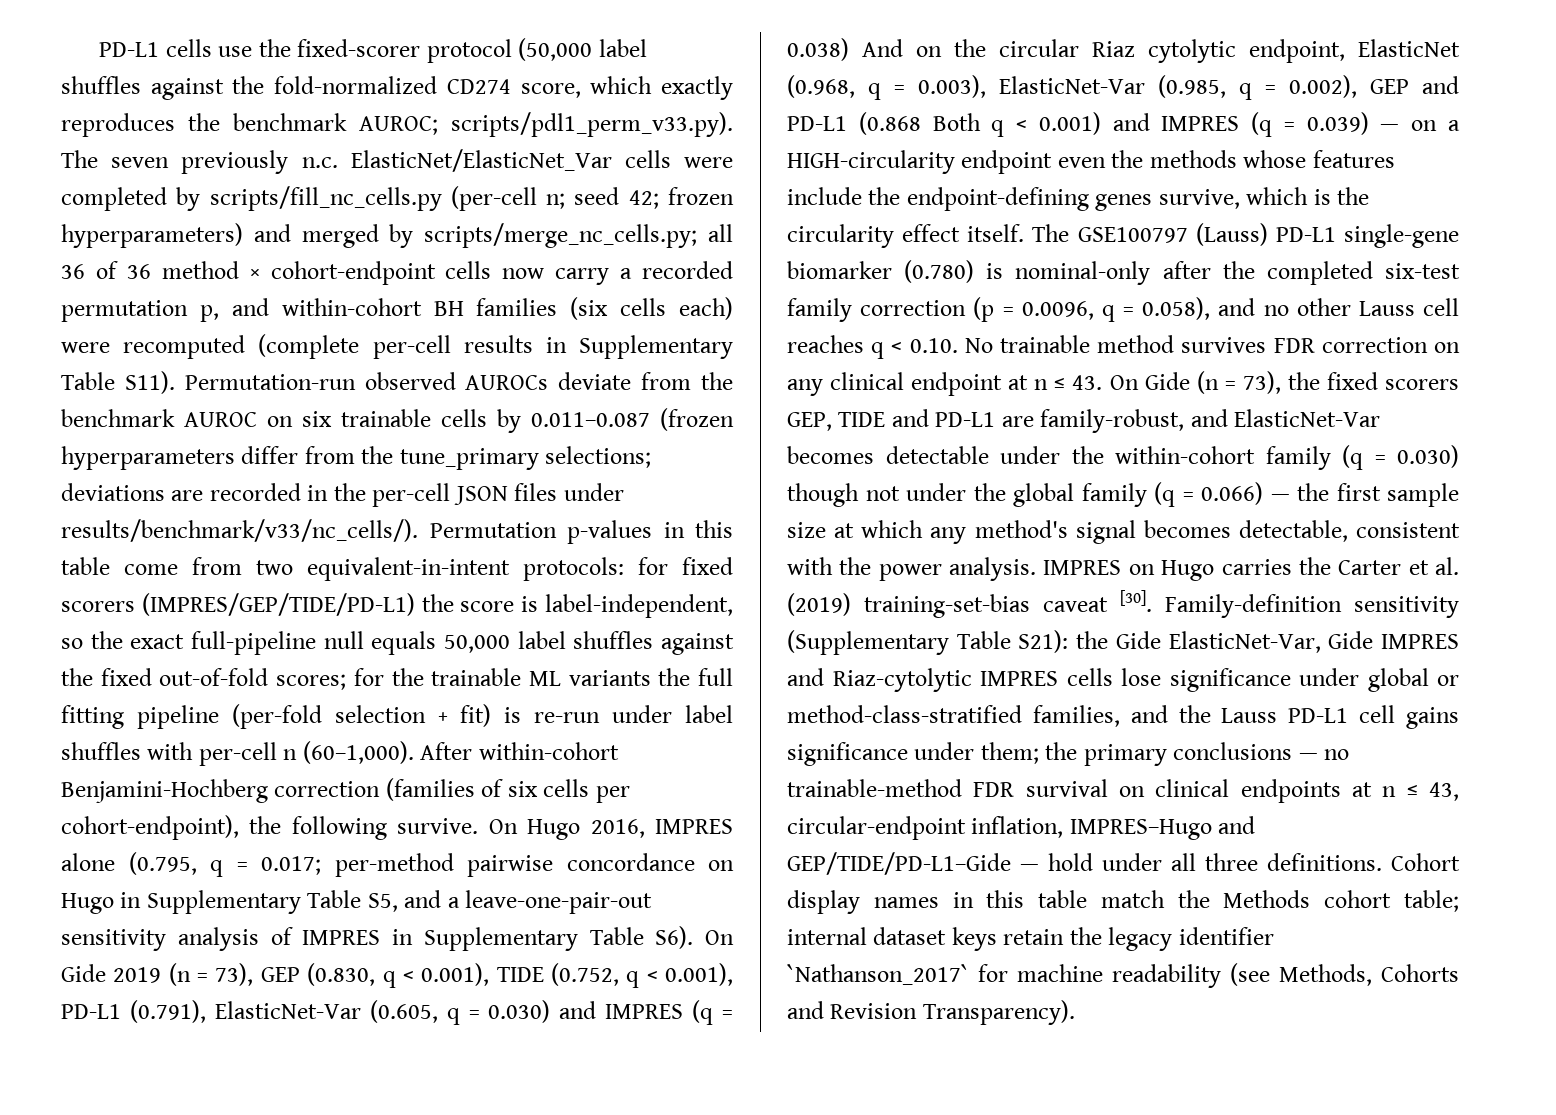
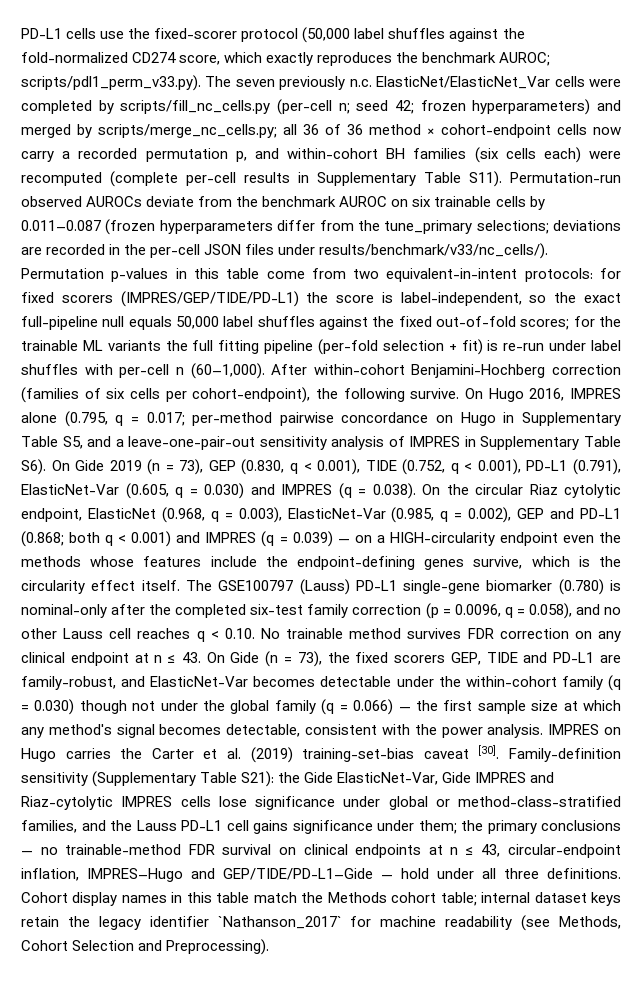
[787,38,942,61] 0.038) And on -> [372,483,440,499] 0.038). On
[858,112,981,135] (0.868 Both -> [21,531,101,547] (0.868; both
[1381,964,1459,982] [787,1000,1075,1025] Cohorts and Revision Transparency). -> [21,939,270,955] Cohort Selection and Preprocessing).

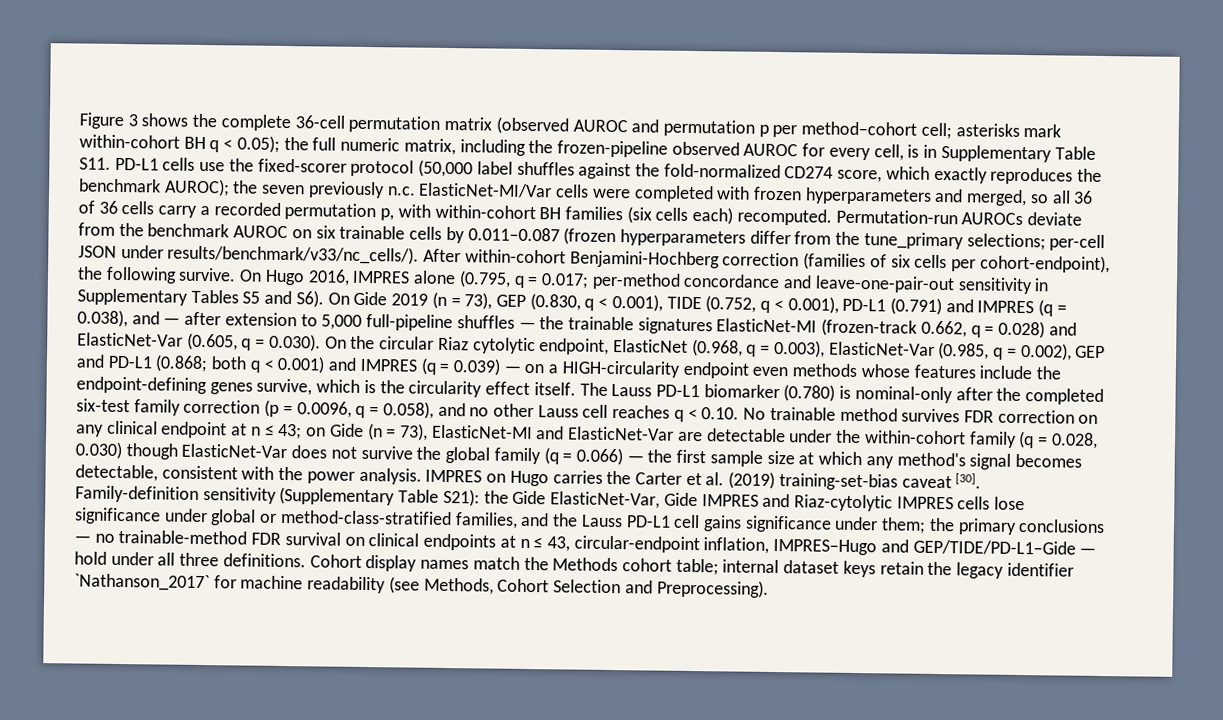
(21, 33) none -> [79,112,1062,140] [79,134,1096,163] [79,157,111,170] Figure 3 shows the complete 36-cell permutation matrix (observed AUROC and permutation p per method–cohort cell; asterisks mark within-cohort BH q < 0.05); the full numeric matrix, including the frozen-pipeline observed AUROC for every cell, is in Supplementary Table S11.
[499,52,551,66] [21,75,232,91] AUROC; scripts/pdl1_perm_v33.py). The -> [163,178,259,197] AUROC); the
[376,76,551,89] ElasticNet/ElasticNet_Var -> [418,182,553,199] ElasticNet-MI/Var
[98,99,622,115] [21,124,621,138] by scripts/fill_nc_cells.py (per-cell n; seed 42; frozen hyperparameters) and merged by scripts/merge_nc_cells.py; all 36 of 36 method × cohort-endpoint cells now -> [716,186,1094,207] [78,200,155,215] with frozen hyperparameters and merged, so all 36 of 36 cells
[254,148,279,159] and -> [397,204,431,218] with
[589,151,621,159] [21,171,621,187] [21,196,82,207] were recomputed (complete per-cell results in Supplementary Table S11). Permutation-run observed -> [736,208,958,226] recomputed. Permutation-run
[553,220,621,231] [21,244,147,255] deviations are recorded in the -> (1046, 242) none
[245,244,275,255] files -> (117, 251) none
[21,268,621,282] [21,291,621,307] [21,316,621,330] [21,339,622,355] [21,363,265,379] Permutation p-values in this table come from two equivalent-in-intent protocols: for fixed scorers (IMPRES/GEP/TIDE/PD-L1) the score is label-independent, so the exact full-pipeline null equals 50,000 label shuffles against the fixed out-of-fold scores; for the trainable ML variants the full fitting pipeline (per-fold selection + fit) is re-run under label shuffles with per-cell n (60–1,000). -> (420, 254) none
[279,412,621,426] [21,436,621,450] pairwise concordance on Hugo in Supplementary Table S5, and a leave-one-pair-out sensitivity analysis of IMPRES in Supplementary Table -> [683,273,1050,295] [77,288,293,306] concordance and leave-one-pair-out sensitivity in Supplementary Tables S5 and
[572,459,621,475] [21,483,416,499] (0.791), ElasticNet-Var (0.605, q = 0.030) and IMPRES (q = 0.038). -> [889,297,1067,317] [77,309,1077,339] [77,332,321,352] (0.791) and IMPRES (q = 0.038), and — after extension to 5,000 full-pipeline shuffles — the trainable signatures ElasticNet-MI (frozen-track 0.662, q = 0.028) and ElasticNet-Var (0.605, q = 0.030).
[599,532,621,543] the -> (789, 371) none
[218,579,481,595] GSE100797 (Lauss) PD-L1 single-gene -> [611,384,700,398] Lauss PD-L1
[181,652,225,663] 43. On -> [278,423,327,440] 43; on
[327,652,621,665] [21,676,316,690] the fixed scorers GEP, TIDE and PD-L1 are family-robust, and ElasticNet-Var becomes -> [431,424,703,442] ElasticNet-MI and ElasticNet-Var are
(29, 708) none -> [1050,432,1098,449] 0.028,
[132,700,198,711] not under -> [181,443,413,460] ElasticNet-Var does not survive
[171,892,250,903] in this table -> (470, 564) none

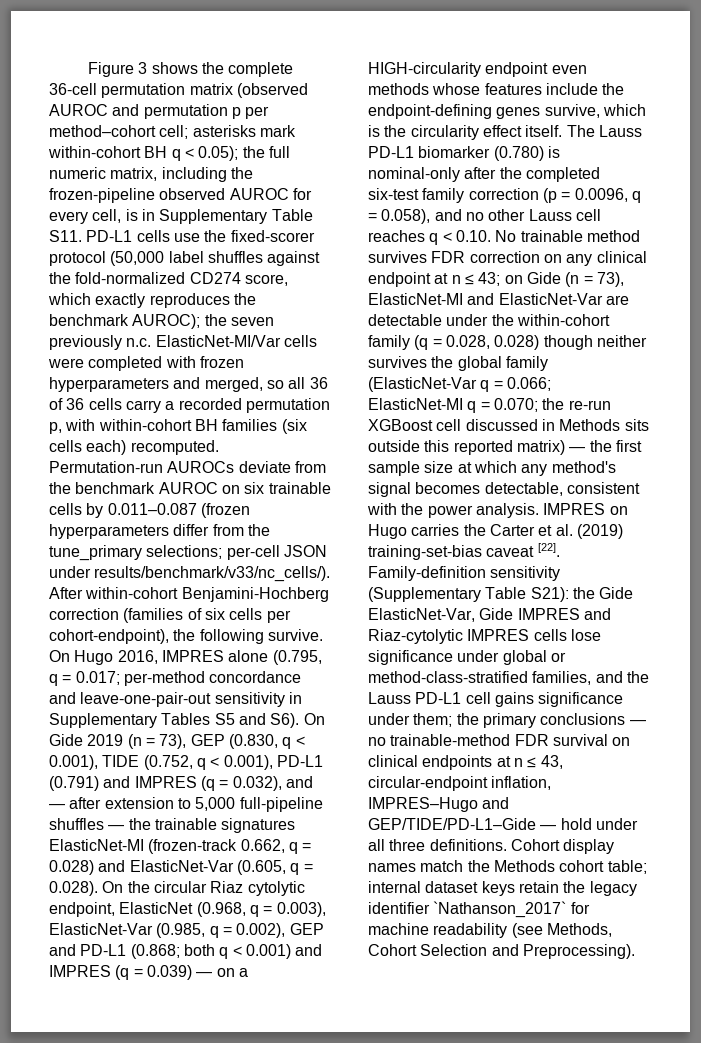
[77,309,128,328] 0.038), -> [232,776,282,791] 0.032),
[268,333,321,352] 0.030). -> [49,881,98,896] 0.028).
[75,441,623,466] 0.030) though ElasticNet-Var does not survive the global family (q = 0.066) -> [494,335,647,350] [368,356,548,371] [368,377,551,392] [368,398,611,413] [368,419,649,431] [368,440,565,455] 0.028) though neither survives the global family (ElasticNet-Var q = 0.066; ElasticNet-MI q = 0.070; the re-run XGBoost cell discussed in Methods sits outside this reported matrix)
[955,473,982,489] [30]. -> [537,543,560,557] [22].

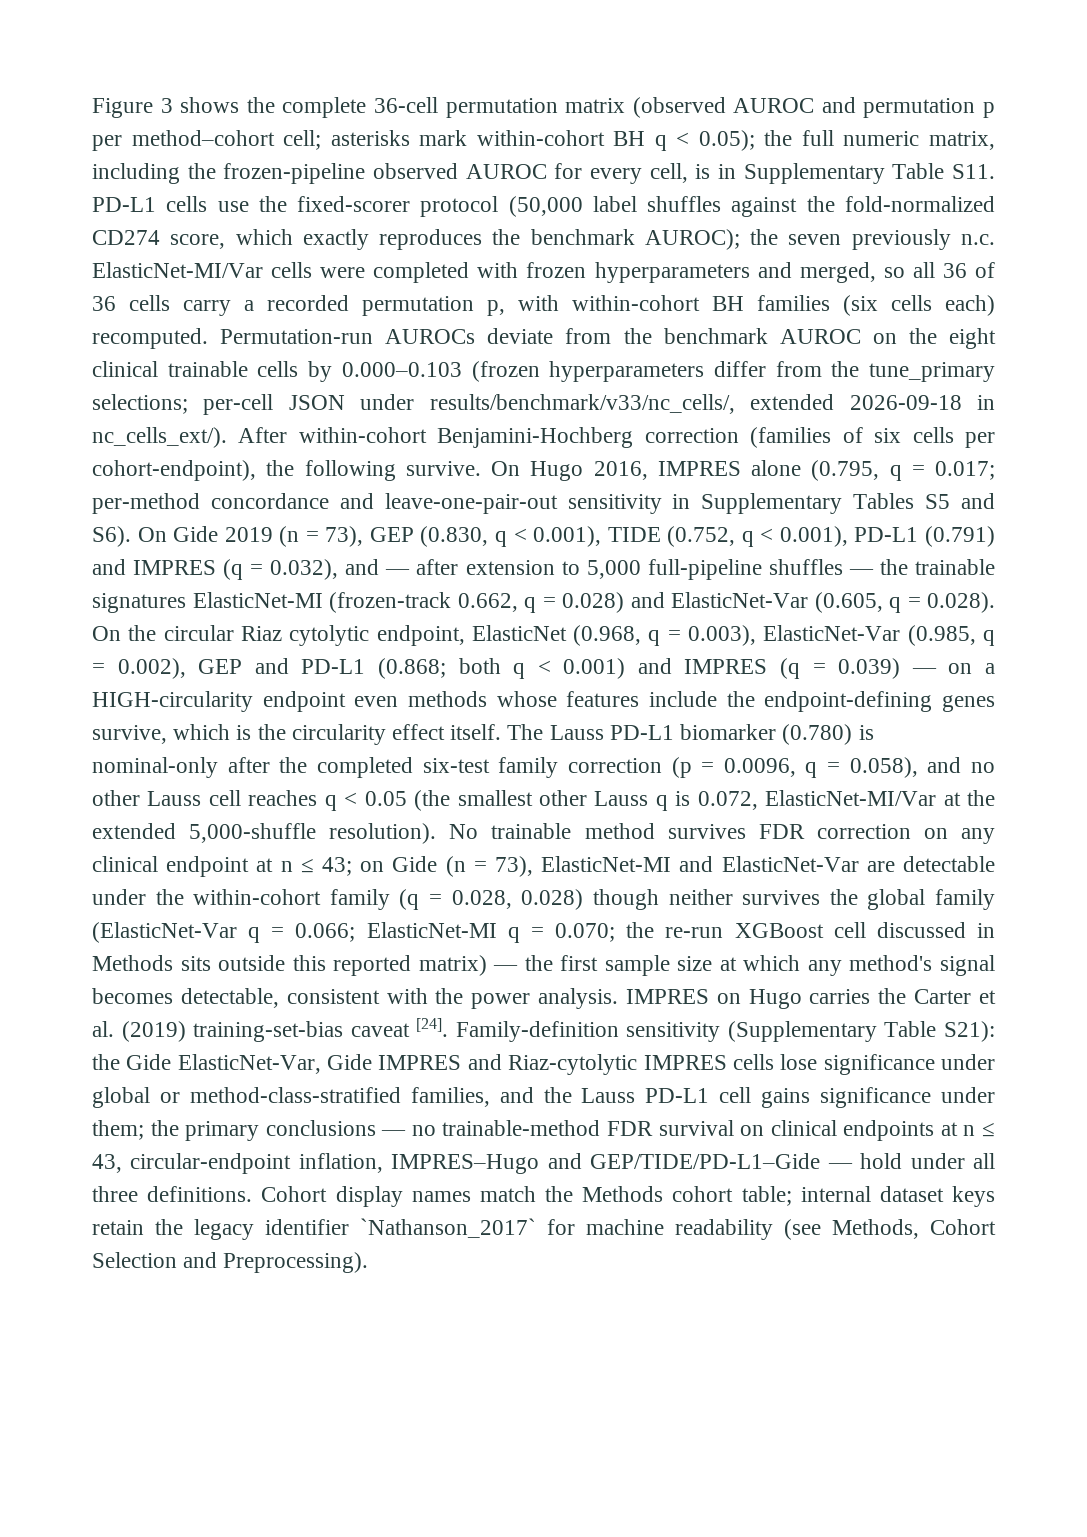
[244,482,265,494] six -> [908,328,997,349] [92,361,158,377] the eight clinical
[107,503,197,515] 0.011–0.087 -> [341,362,462,377] 0.000–0.103
[94,566,331,582] results/benchmark/v33/nc_cells/). -> [429,394,996,414] [92,427,227,448] results/benchmark/v33/nc_cells/, extended 2026-09-18 in nc_cells_ext/).
[455,230,491,242] 0.10. -> [364,790,995,811] [92,823,437,844] 0.05 (the smallest other Lauss q is 0.072, ElasticNet-MI/Var at the extended 5,000-shuffle resolution).
[537,543,560,557] [22]. -> [416,1018,449,1037] [24].

